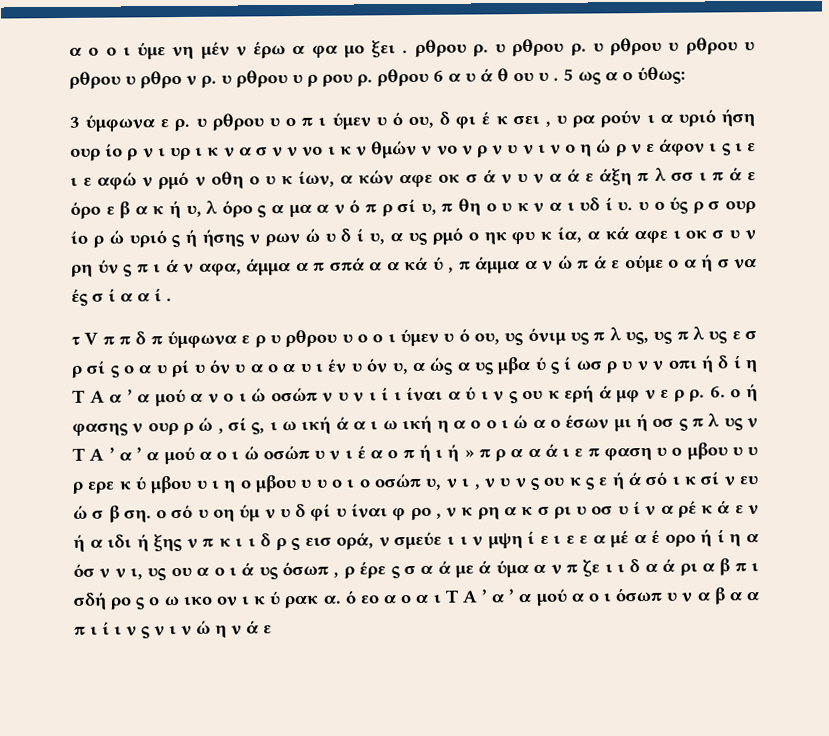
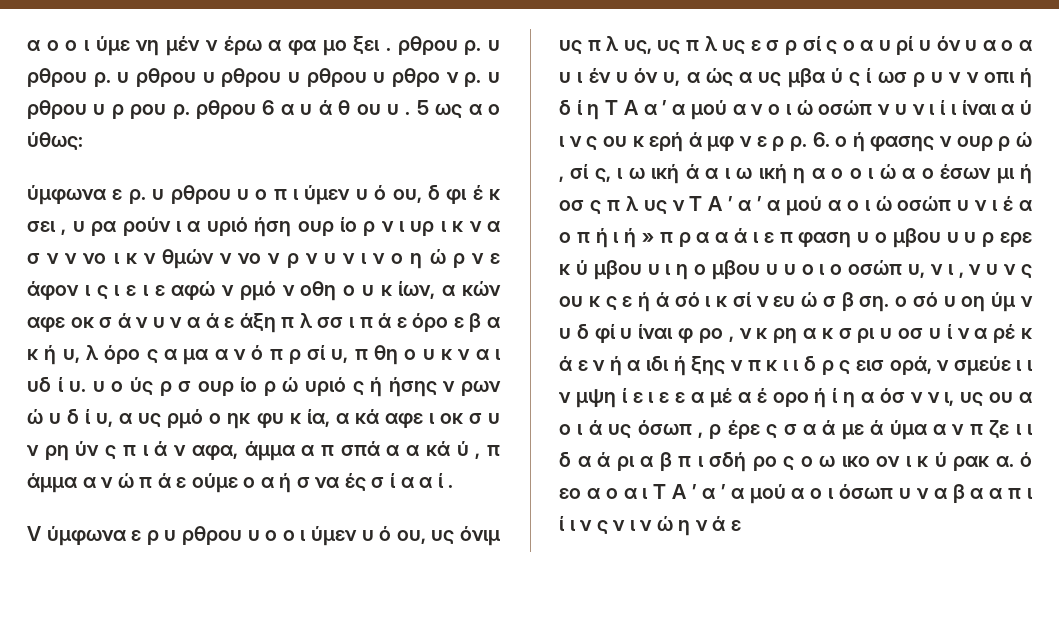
[69,116,80,128] 3 -> (83, 141) none
[71,331,163,345] τ V π π δ π -> [27,526,41,541] V

